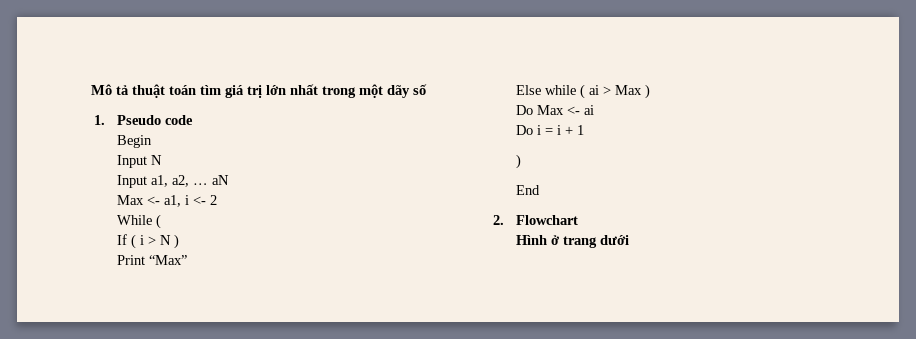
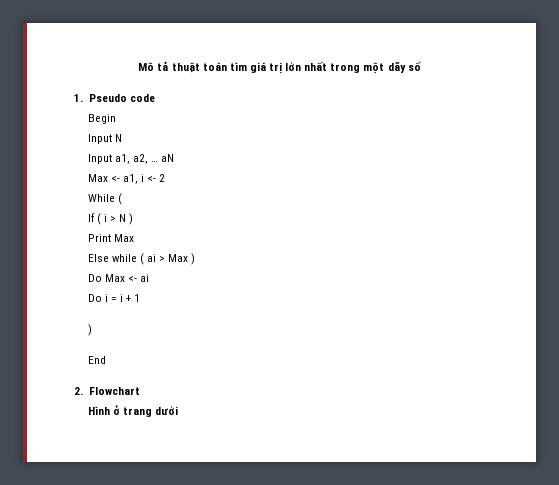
[148,255,187,265] “Max” -> [113,234,134,242] Max

